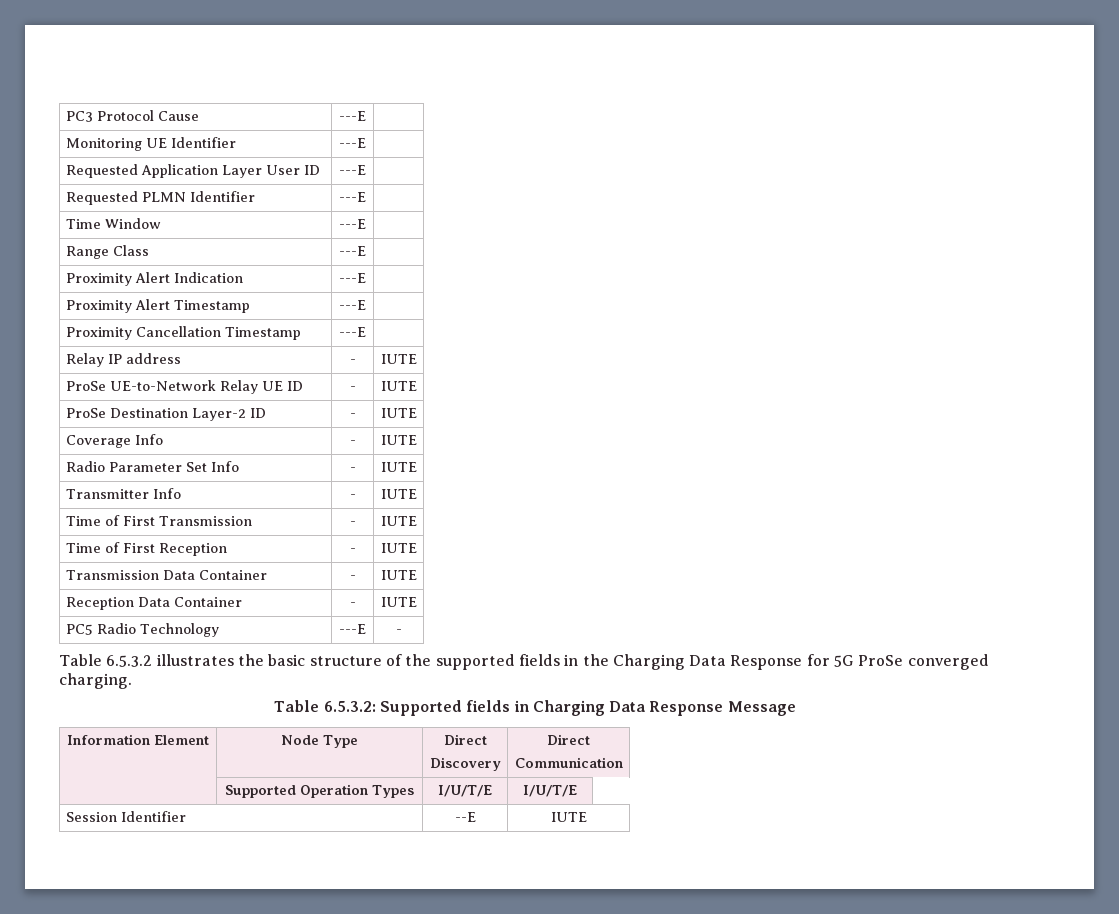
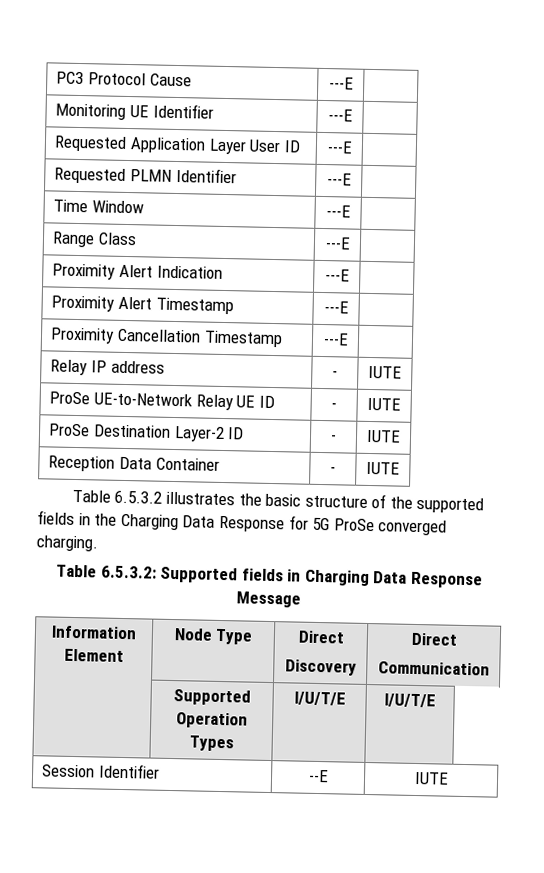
[65,434,163,448] [349,440,356,445] [380,435,417,445] [65,461,239,472] [349,467,356,472] [380,462,417,472] [65,488,181,499] [349,494,356,499] [380,489,417,499] [65,515,252,526] [349,521,356,526] [380,516,417,526] [65,542,227,556] [349,548,356,553] [380,543,417,553] [65,570,267,580] [349,575,356,580] [380,570,417,580] // Coverage Info | - | IUTE // Radio Parameter Set Info | - | IUTE // Transmitter Info | - | IUTE // Time of First Transmission | - | IUTE // Time of First Reception | - | IUTE // Transmission Data Container | - | IUTE -> (401, 436) none
[65,623,219,637] [339,624,366,634] [395,629,402,634] // PC5 Radio Technology | ---E | - -> (400, 468) none

